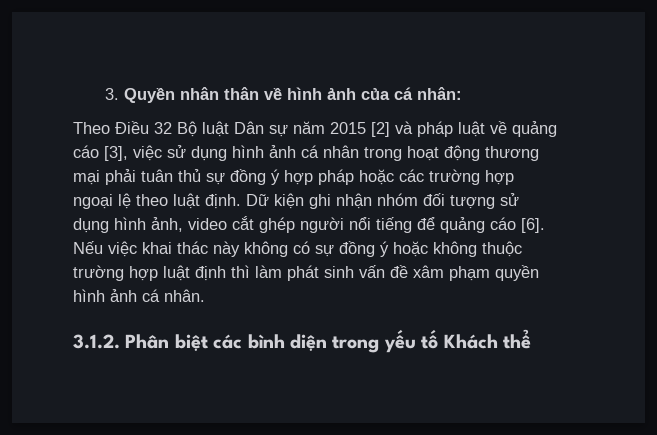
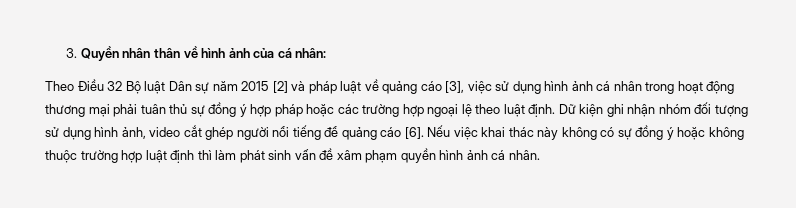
[73,329,531,353] // 3.1.2. Phân biệt các bình diện trong yếu tố Khách thể -> (540, 155) none

